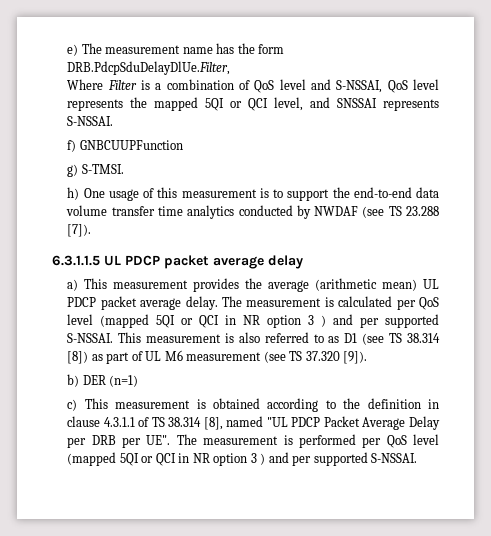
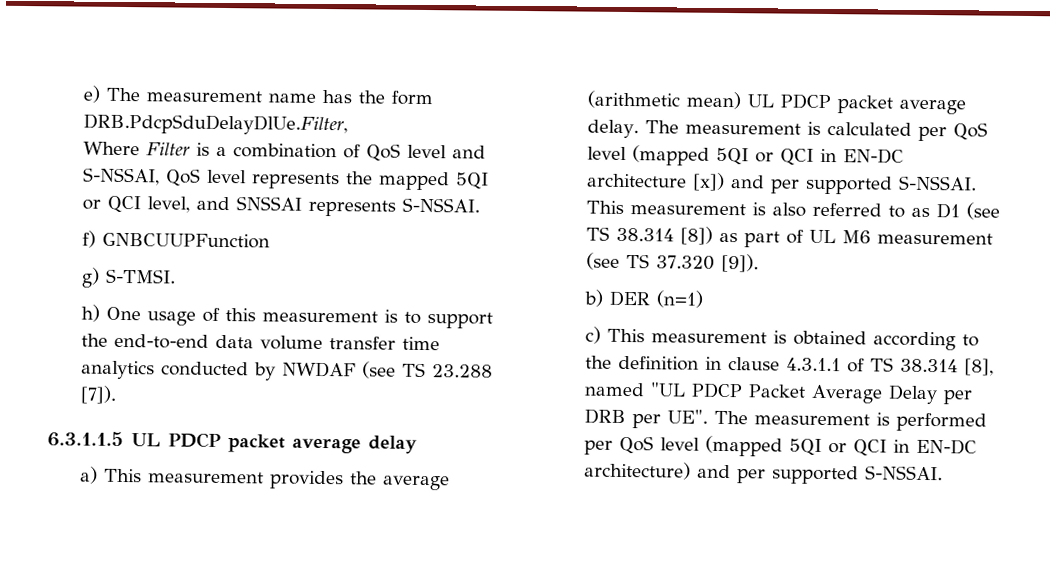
[243,315,327,328] NR option 3 ) -> [843,148,905,164] [587,172,726,191] EN-DC architecture [x])
[192,453,266,466] NR option 3 ) -> [916,438,978,455] [584,461,692,480] EN-DC architecture)

